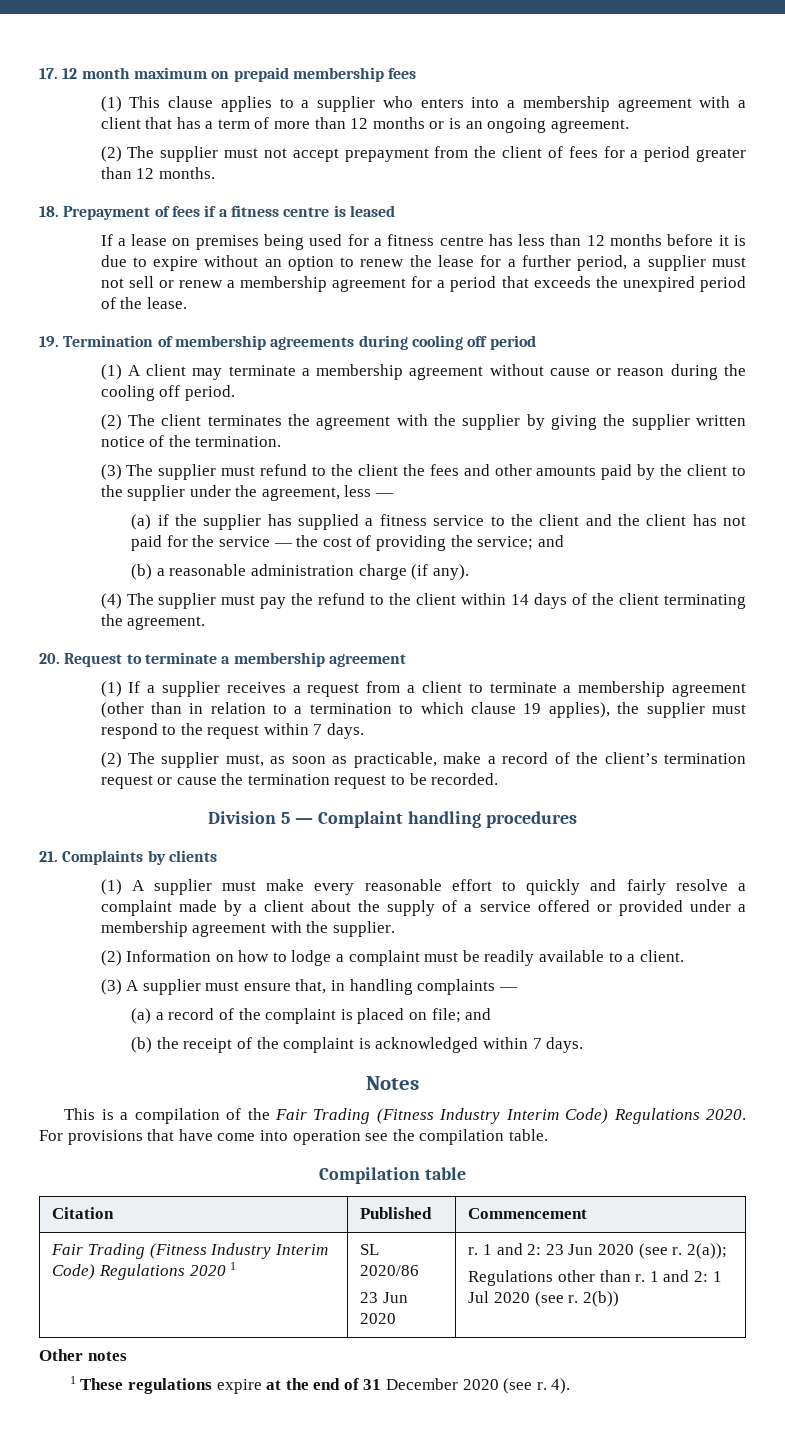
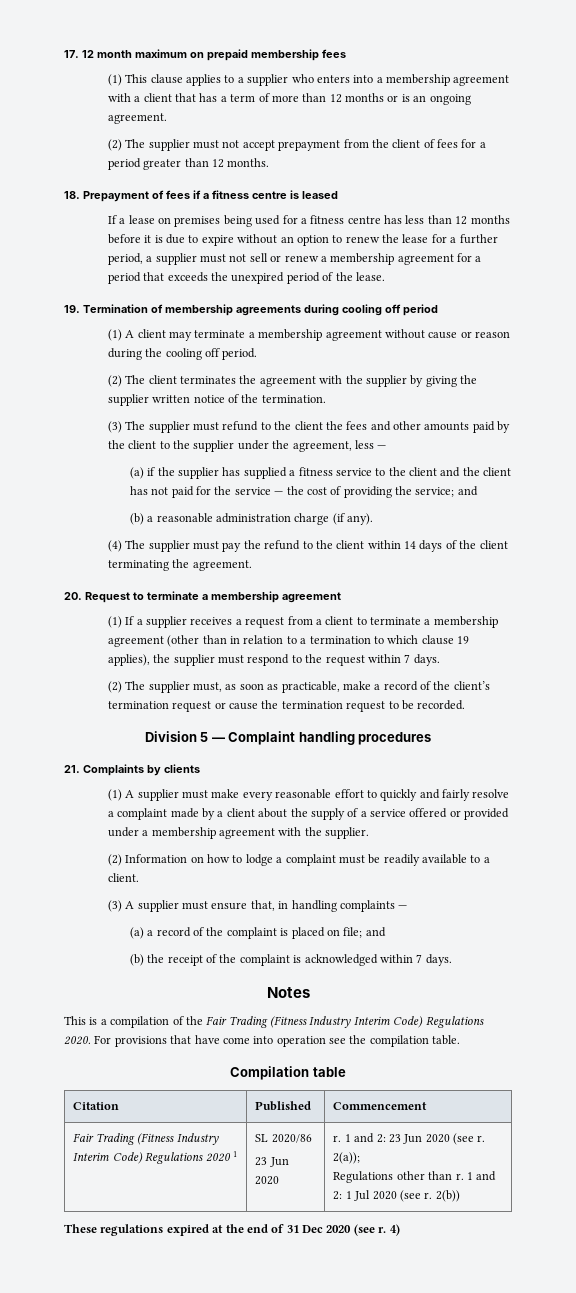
[39,1349,127,1361] [69,1376,76,1384] Other notes // 1 -> (460, 1196) none
[216,1379,262,1394] expire -> [166,1224,209,1236] expired
[386,1378,571,1394] December 2020 (see r. 4). -> [302,1224,400,1236] Dec 2020 (see r. 4)

